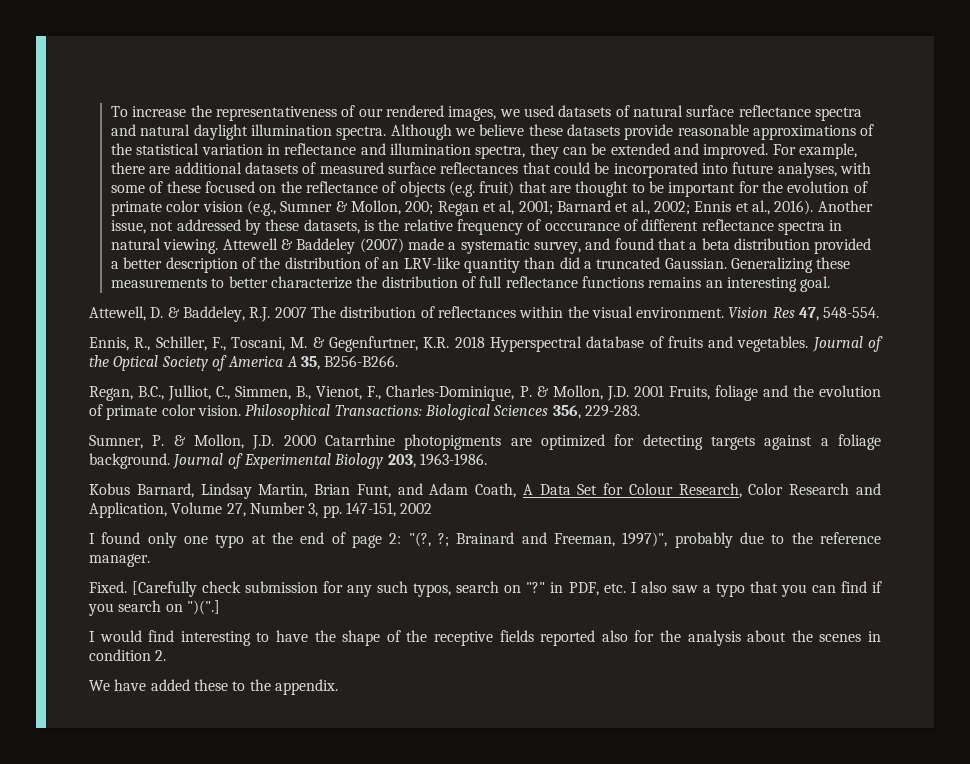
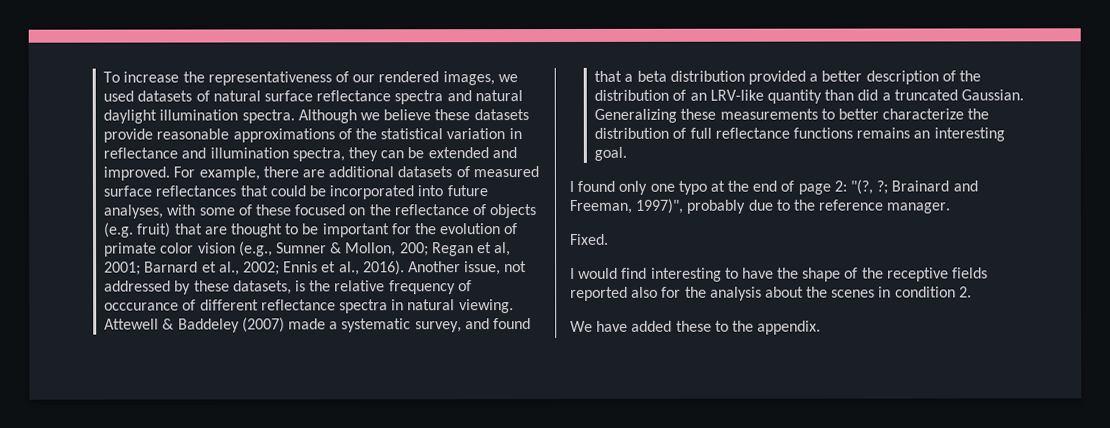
[89,306,880,322] [89,336,883,352] [89,355,399,371] [89,385,881,401] [89,404,640,420] [89,434,882,450] [89,453,487,469] [89,483,881,499] [89,502,433,518] // Attewell, D. & Baddeley, R.J. 2007 The distribution of reflectances within the visual environment. Vision Res 47, 548-554. // Ennis, R., Schiller, F., Toscani, M. & Gegenfurtner, K.R. 2018 Hyperspectral database of fruits and vegetables. Journal of the Optical Society of America A 35, B256-B266. // Regan, B.C., Julliot, C., Simmen, B., Vienot, F., Charles-Dominique, P. & Mollon, J.D. 2001 Fruits, foliage and the evolution of primate color vision. Philosophical Transactions: Biological Sciences 356, 229-283. // Sumner, P. & Mollon, J.D. 2000 Catarrhine photopigments are optimized for detecting targets against a foliage background. Journal of Experimental Biology 203, 1963-1986. // Kobus Barnard, Lindsay Martin, Brian Funt, and Adam Coath, A Data Set for Colour Research, Color Research and Application, Volume 27, Number 3, pp. 147-151, 2002 -> (628, 153) none
[132,581,883,597] [88,600,220,616] [Carefully check submission for any such typos, search on "?" in PDF, etc. I also saw a typo that you can find if you search on ")(".] -> (609, 239) none

